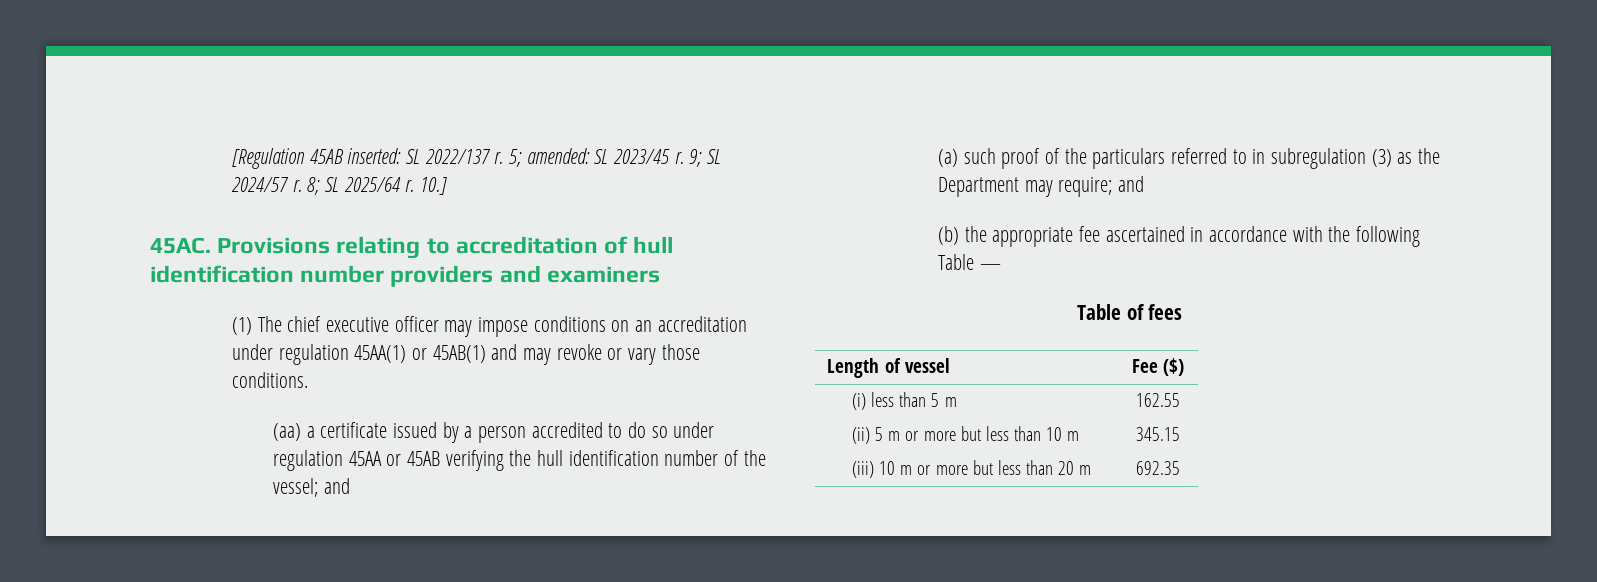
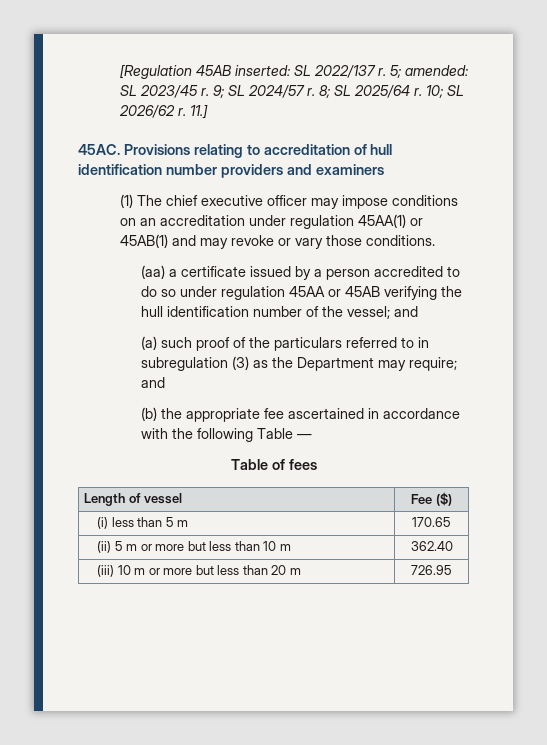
[420,177,448,195] 10.] -> [425,85,464,98] [118,104,208,119] 10; SL 2026/62 r. 11.]
[1136,393,1180,407] 162.55 -> [412,517,451,527] 170.65
[1136,427,1180,441] 345.15 -> [410,541,453,551] 362.40
[1136,461,1180,475] 692.35 -> [411,565,452,575] 726.95

